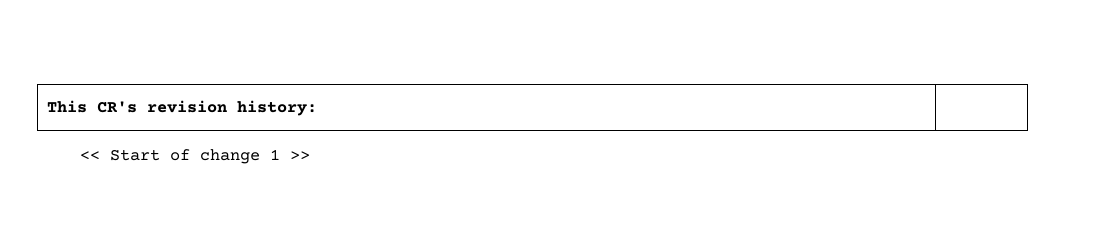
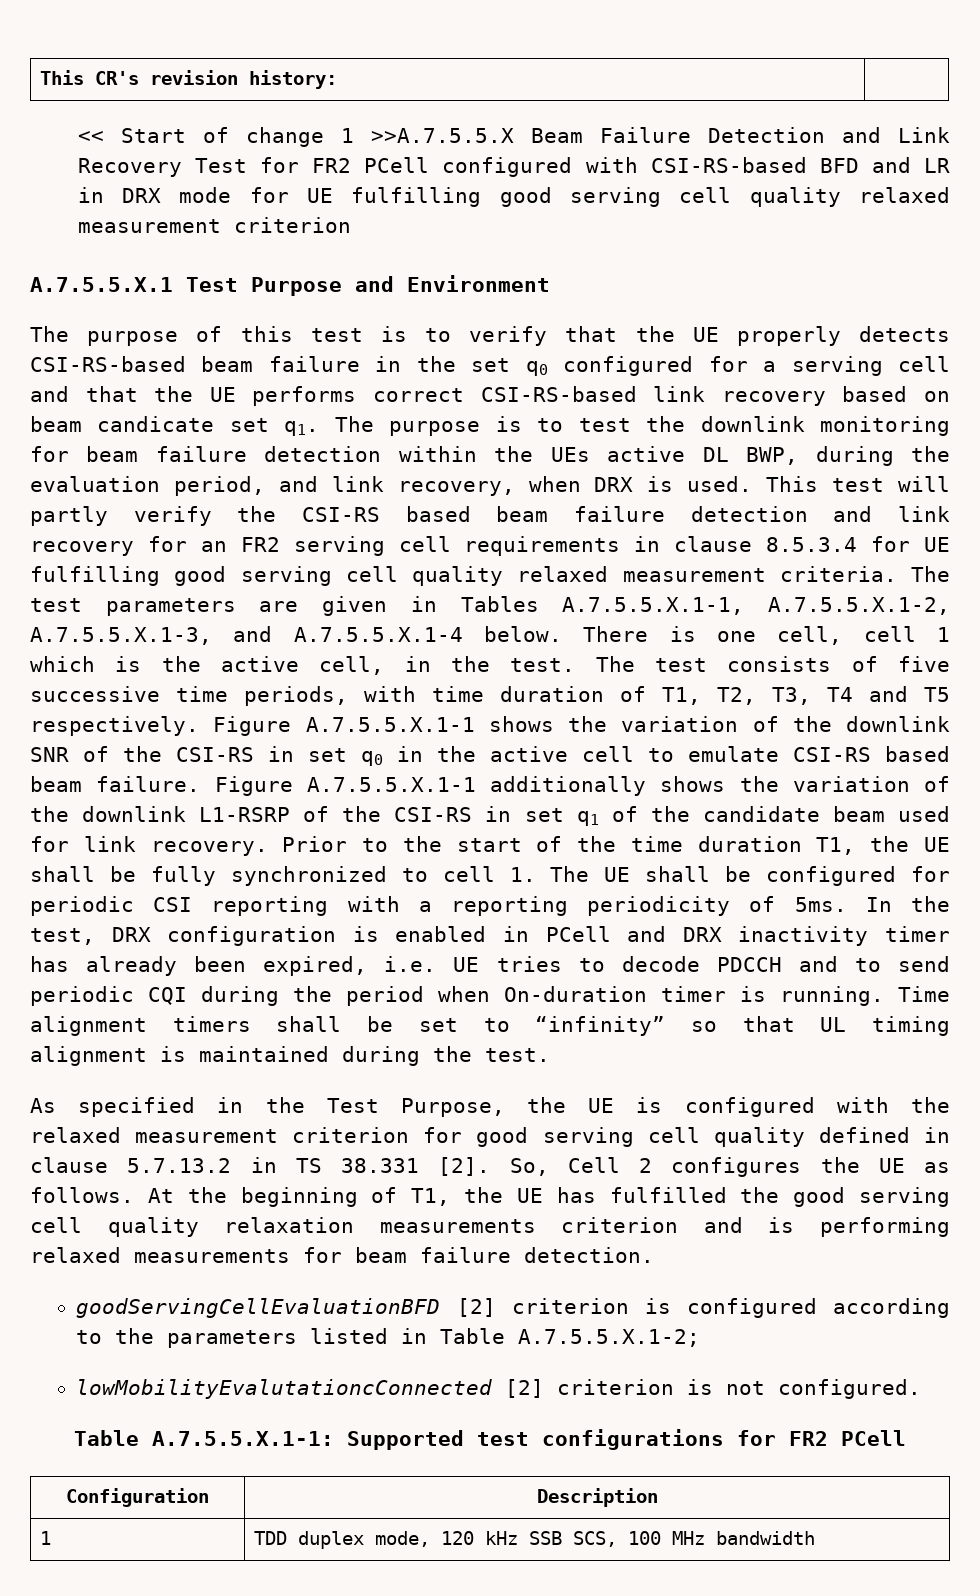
[289,151,310,160] >> -> [370,127,950,143] [77,157,950,177] [77,187,951,207] [77,217,351,233] [30,275,550,296] [30,326,950,346] [30,356,951,376] [30,386,951,406] [30,416,951,436] [30,446,951,466] [30,476,950,496] [30,506,950,526] [30,536,950,556] [30,566,950,586] [30,596,950,616] [30,626,951,645] [30,656,951,675] [30,686,950,706] [30,716,950,736] [30,746,950,766] [30,776,950,796] [30,806,951,826] [30,836,950,856] [30,866,950,886] [30,896,951,916] [30,926,951,946] [30,956,951,976] [30,986,950,1006] [30,1016,951,1036] [30,1046,550,1066] [30,1097,950,1117] [30,1127,950,1147] [30,1157,950,1177] [30,1187,951,1207] [30,1217,950,1237] [30,1247,654,1263] [76,1298,951,1318] [76,1328,701,1348] [76,1379,922,1399] [74,1429,906,1450] [66,1488,209,1507] [536,1488,658,1507] [40,1531,52,1545] [254,1531,816,1549] >>A.7.5.5.X Beam Failure Detection and Link Recovery Test for FR2 PCell configured with CSI-RS-based BFD and LR in DRX mode for UE fulfilling good serving cell quality relaxed measurement criterion // A.7.5.5.X.1 Test Purpose and Environment // The purpose of this test is to verify that the UE properly detects CSI-RS-based beam failure in the set q0 configured for a serving cell and that the UE performs correct CSI-RS-based link recovery based on beam candicate set q1. The purpose is to test the downlink monitoring for beam failure detection within the UEs active DL BWP, during the evaluation period, and link recovery, when DRX is used. This test will partly verify the CSI-RS based beam failure detection and link recovery for an FR2 serving cell requirements in clause 8.5.3.4 for UE fulfilling good serving cell quality relaxed measurement criteria. The test parameters are given in Tables A.7.5.5.X.1-1, A.7.5.5.X.1-2, A.7.5.5.X.1-3, and A.7.5.5.X.1-4 below. There is one cell, cell 1 which is the active cell, in the test. The test consists of five successive time periods, with time duration of T1, T2, T3, T4 and T5 respectively. Figure A.7.5.5.X.1-1 shows the variation of the downlink SNR of the CSI-RS in set q0 in the active cell to emulate CSI-RS based beam failure. Figure A.7.5.5.X.1-1 additionally shows the variation of the downlink L1-RSRP of the CSI-RS in set q1 of the candidate beam used for link recovery. Prior to the start of the time duration T1, the UE shall be fully synchronized to cell 1. The UE shall be configured for periodic CSI reporting with a reporting periodicity of 5ms. In the test, DRX configuration is enabled in PCell and DRX inactivity timer has already been expired, i.e. UE tries to decode PDCCH and to send periodic CQI during the period when On-duration timer is running. Time alignment timers shall be set to “infinity” so that UL timing alignment is maintained during the test. // As specified in the Test Purpose, the UE is configured with the relaxed measurement criterion for good serving cell quality defined in clause 5.7.13.2 in TS 38.331 [2]. So, Cell 2 configures the UE as follows. At the beginning of T1, the UE has fulfilled the good serving cell quality relaxation measurements criterion and is performing relaxed measurements for beam failure detection. // goodServingCellEvaluationBFD [2] criterion is configured according to the parameters listed in Table A.7.5.5.X.1-2; // lowMobilityEvalutationcConnected [2] criterion is not configured. // Table A.7.5.5.X.1-1: Supported test configurations for FR2 PCell // Configuration | Description // 1 | TDD duplex mode, 120 kHz SSB SCS, 100 MHz bandwidth

